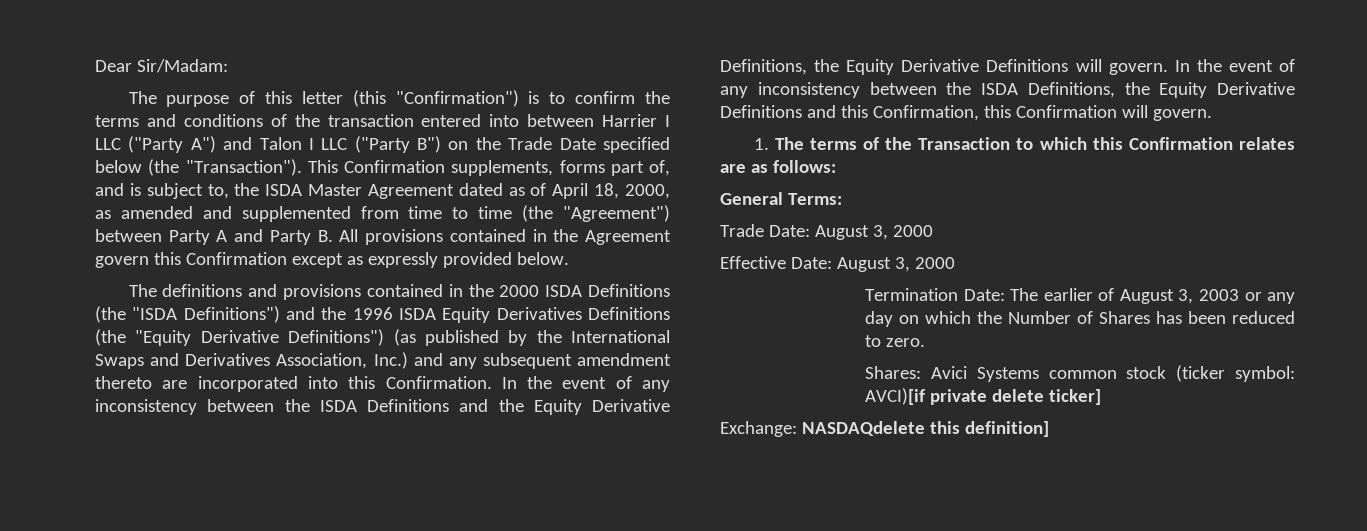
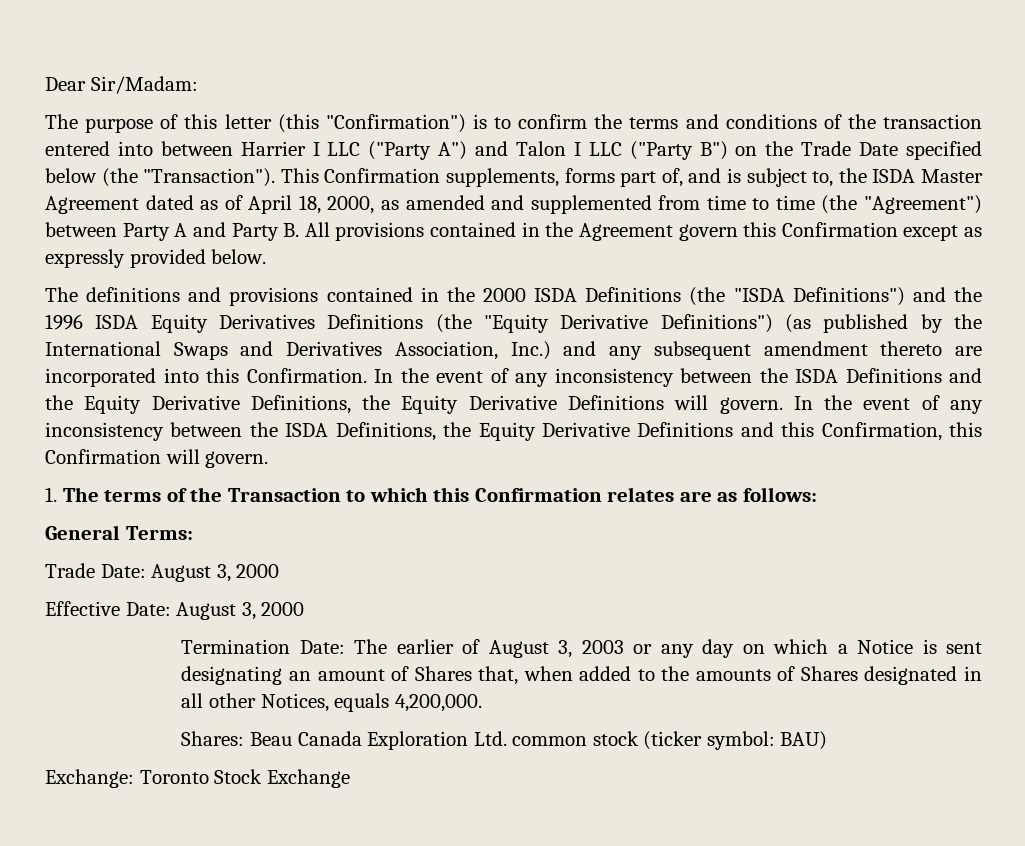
[977,311,1295,324] [865,335,926,347] [865,365,1295,382] [865,388,1102,405] [720,421,1049,437] the Number of Shares has been reduced to zero. // Shares: Avici Systems common stock (ticker symbol: AVCI)[if private delete ticker] // Exchange: NASDAQdelete this definition] -> [837,639,982,654] [181,666,983,685] [181,693,482,712] [181,731,828,750] [45,769,350,788] a Notice is sent designating an amount of Shares that, when added to the amounts of Shares designated in all other Notices, equals 4,200,000. // Shares: Beau Canada Exploration Ltd. common stock (ticker symbol: BAU) // Exchange: Toronto Stock Exchange

